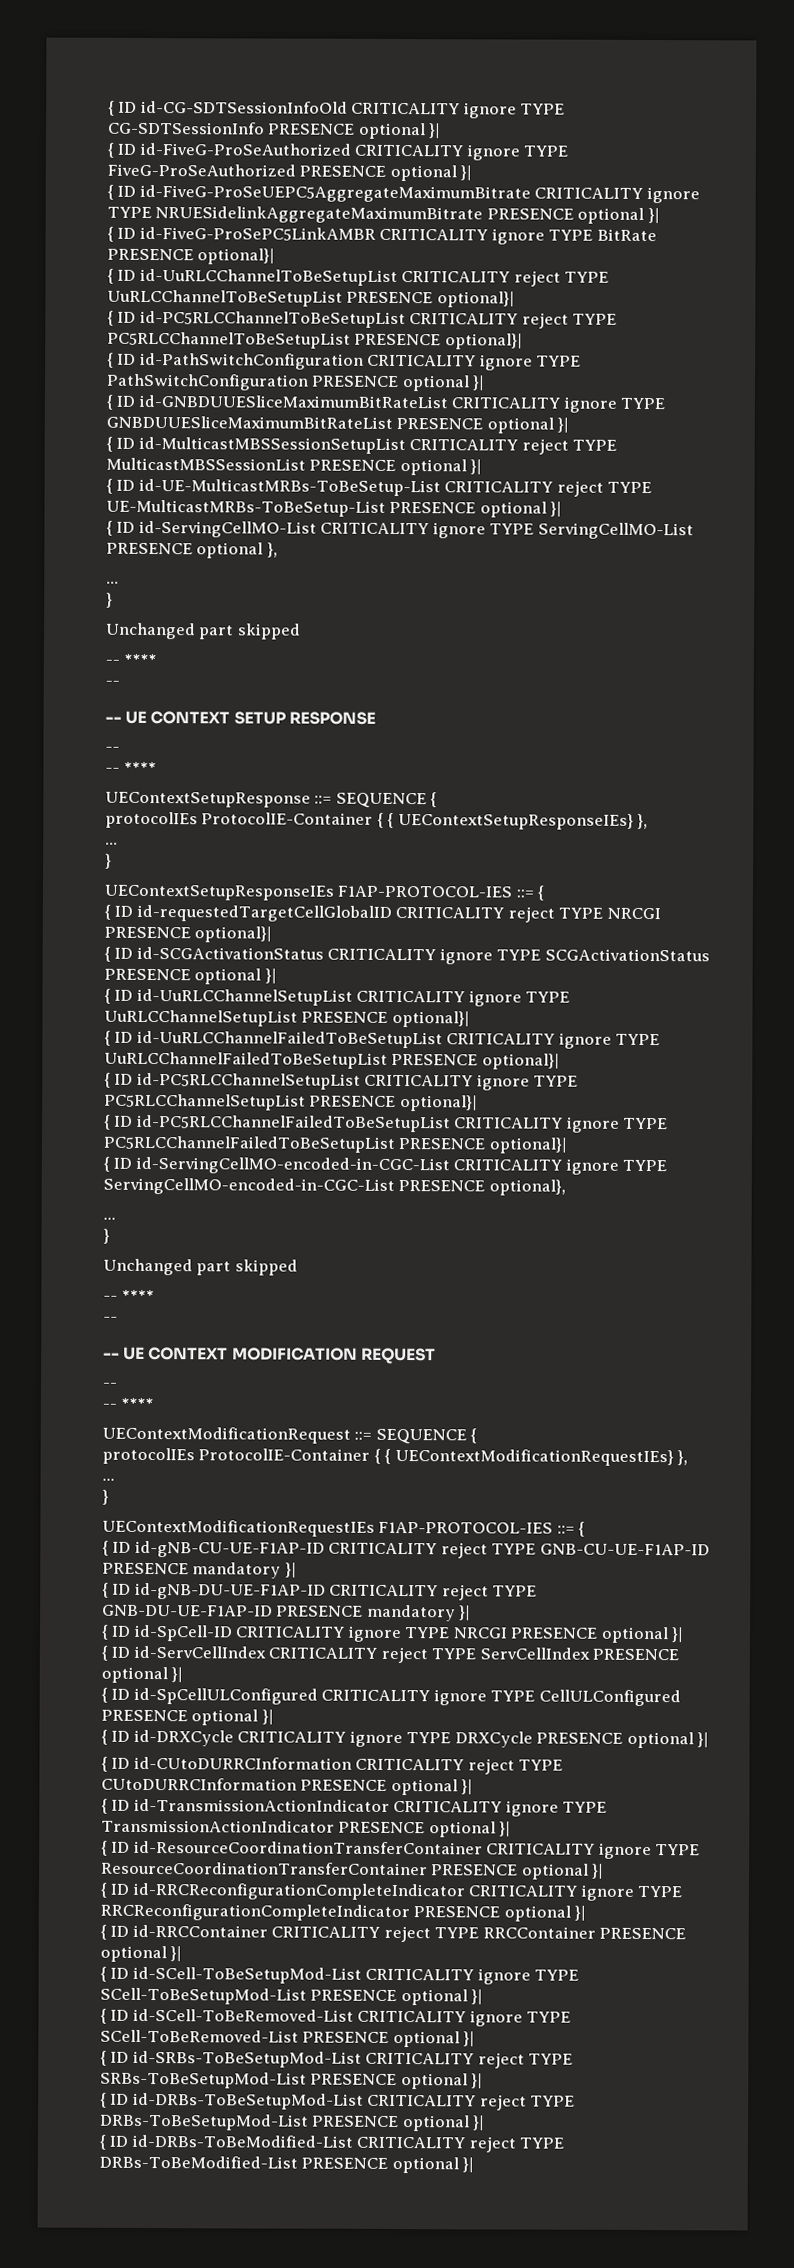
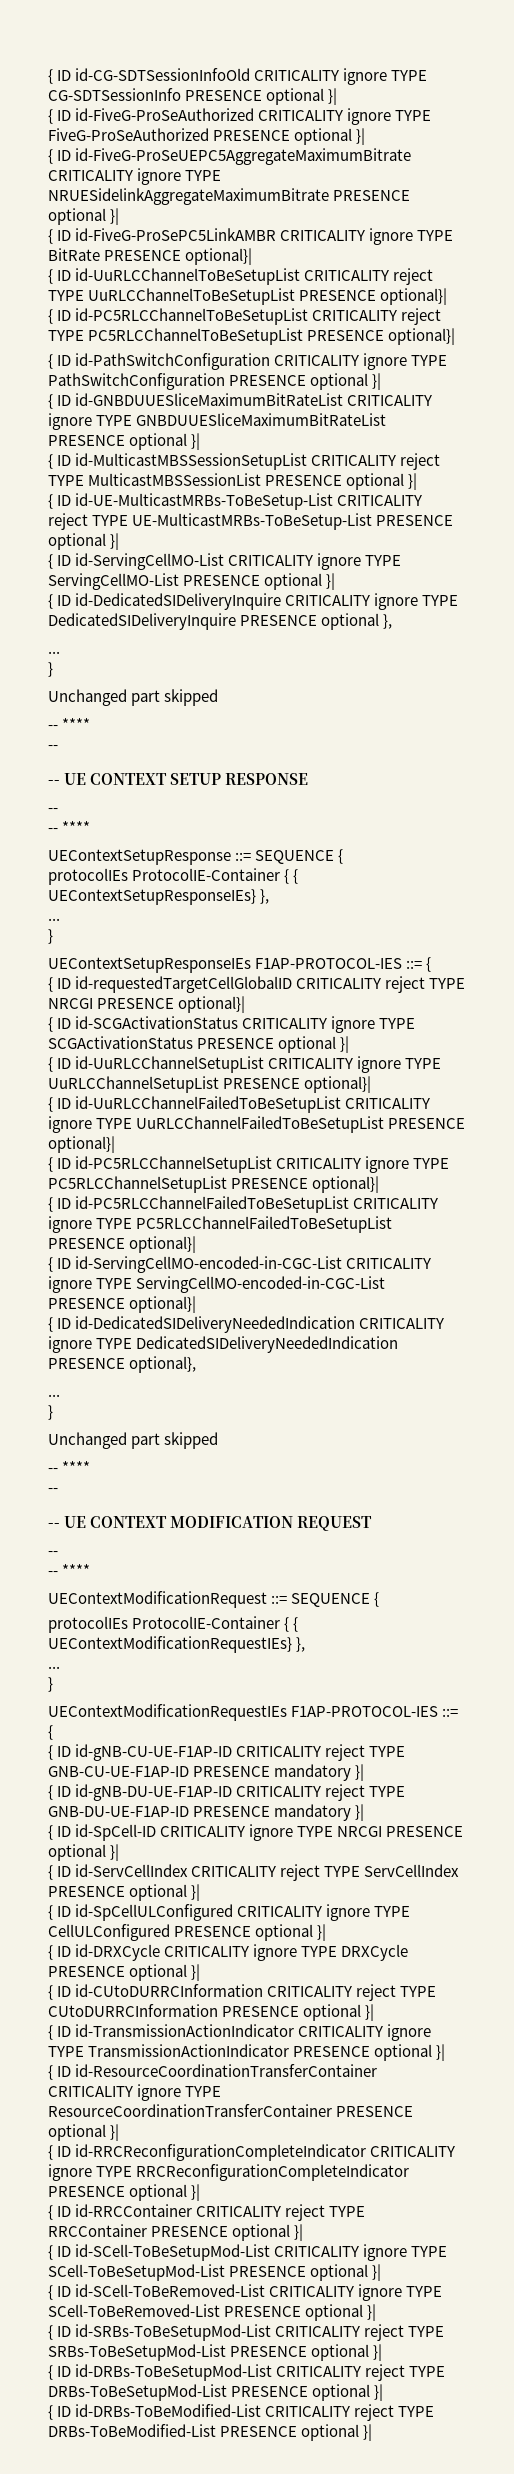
(264, 550) none -> [326,573,336,590] [48,593,459,610] [48,613,380,630] }| // { ID id-DedicatedSIDeliveryInquire CRITICALITY ignore TYPE DedicatedSIDeliveryInquire PRESENCE optional
(486, 1186) none -> [129,1296,197,1313] [48,1316,445,1333] [48,1336,399,1353] [48,1358,125,1369] optional}| // { ID id-DedicatedSIDeliveryNeededIndication CRITICALITY ignore TYPE DedicatedSIDeliveryNeededIndication PRESENCE

